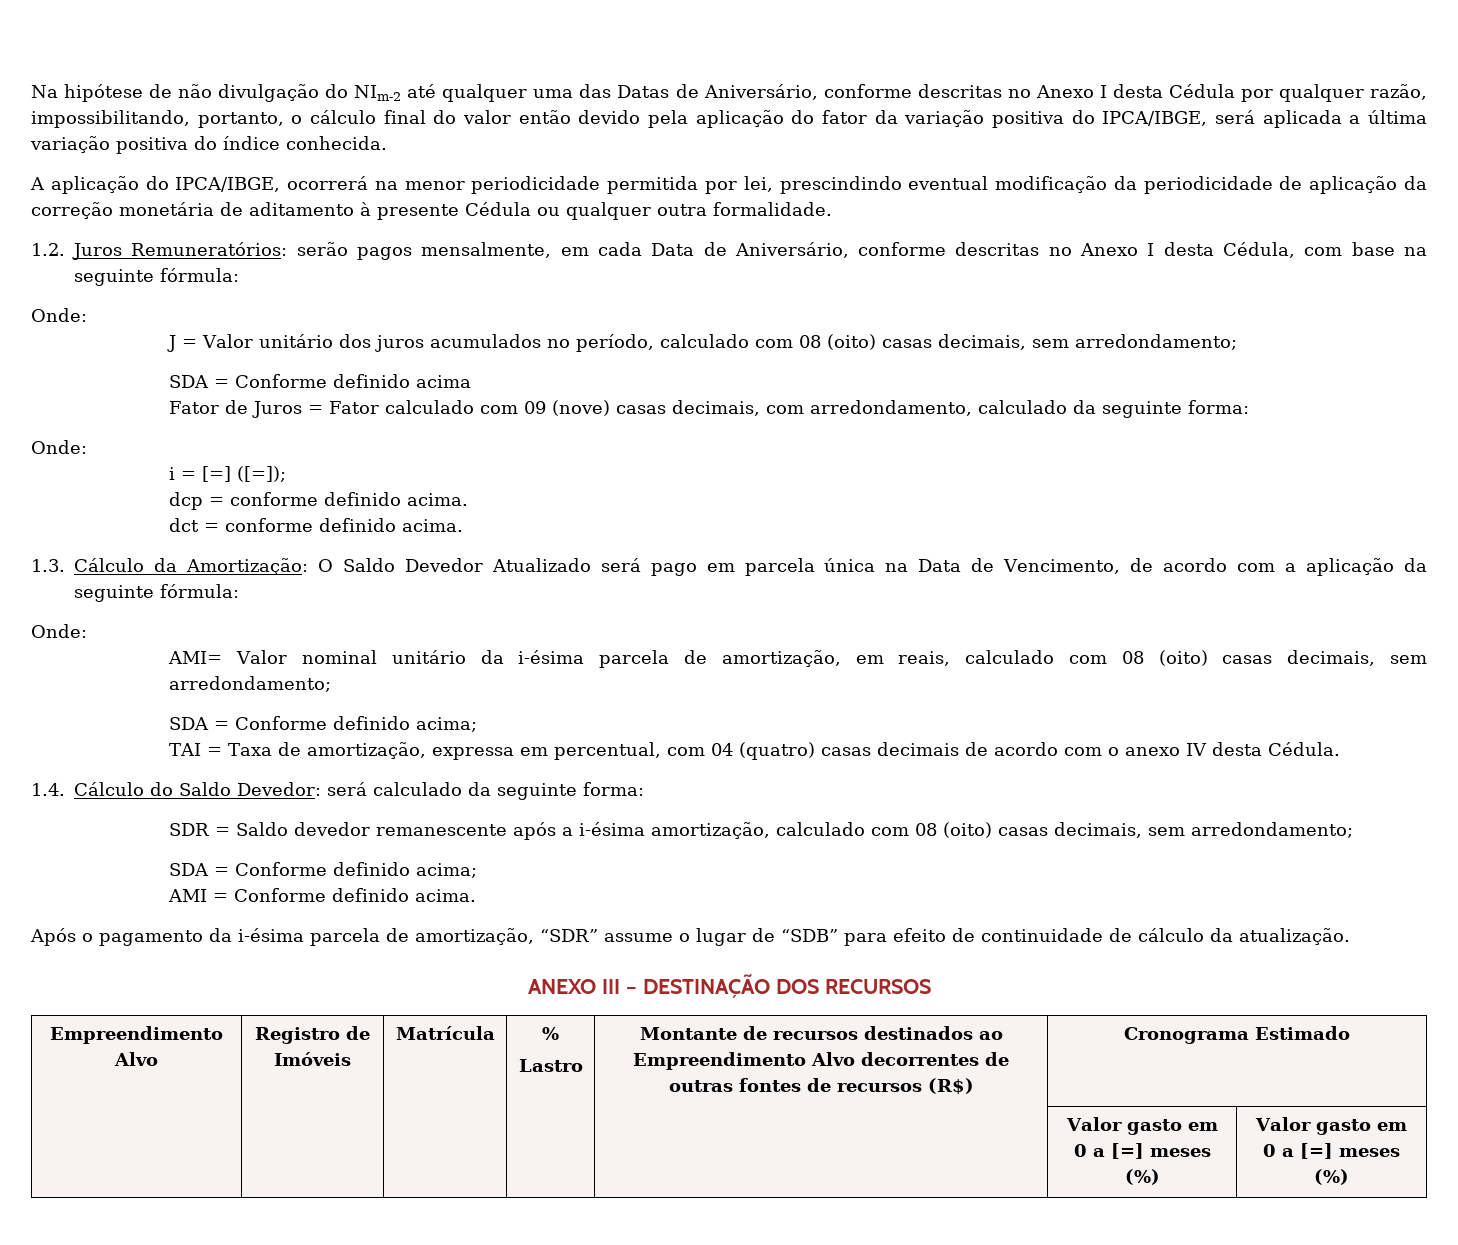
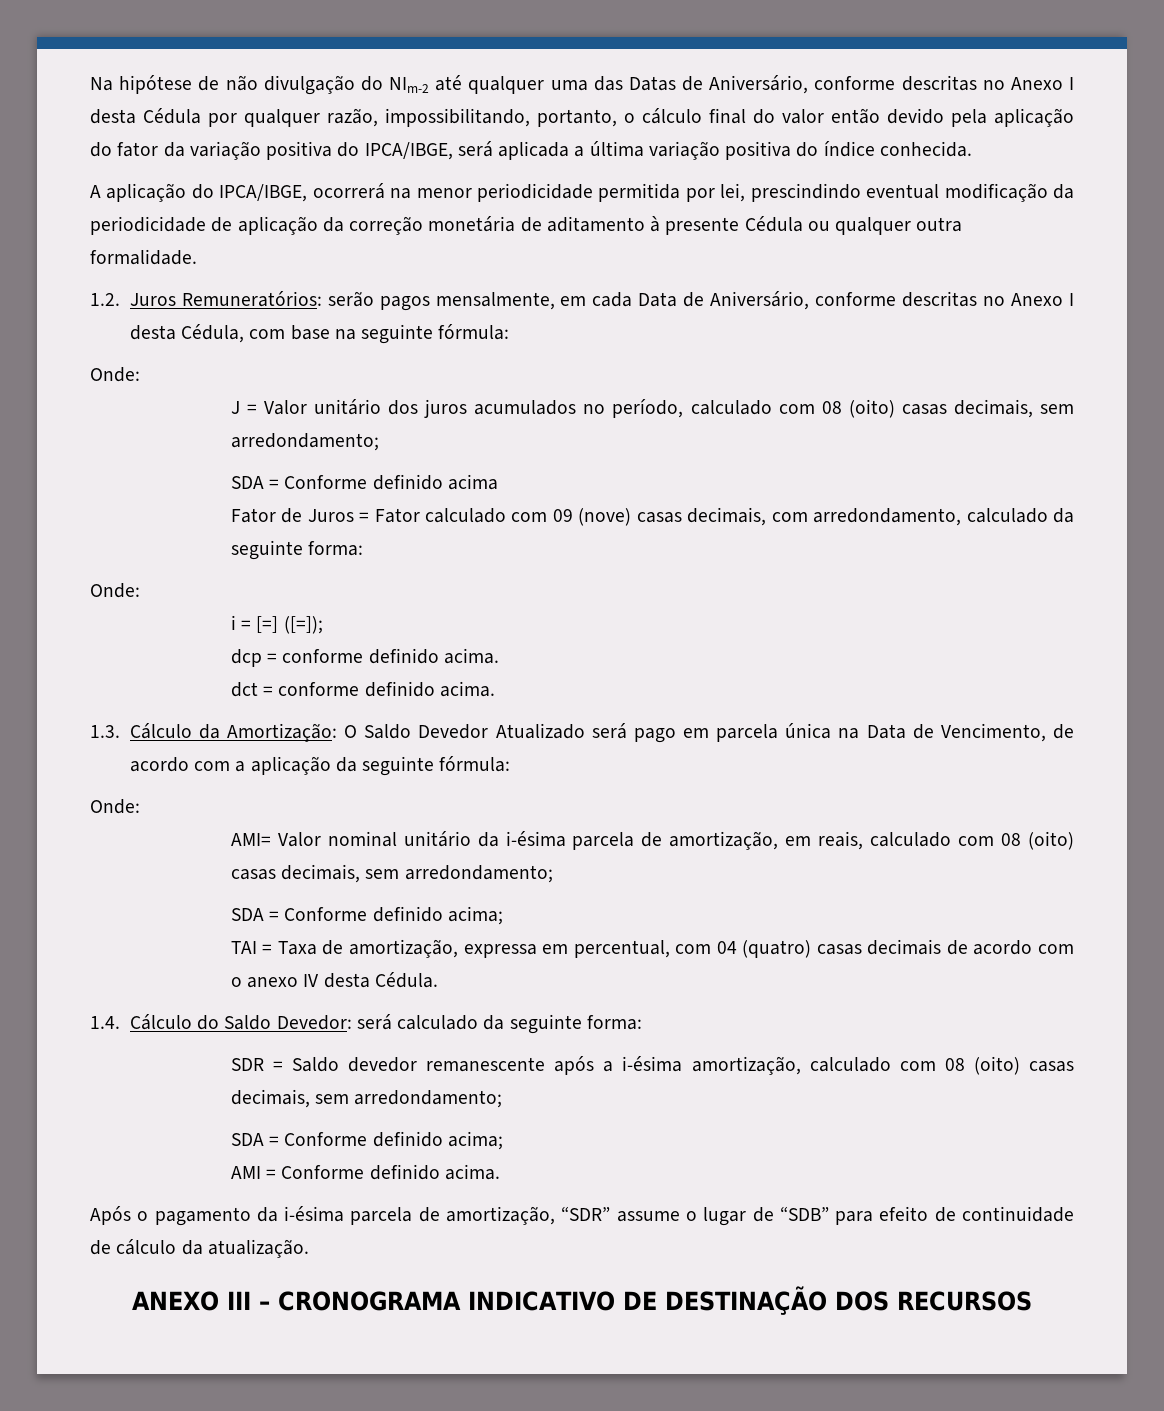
(638, 990) none -> [278,1291,657,1311] CRONOGRAMA INDICATIVO DE
[49,1026,223,1044] [114,1052,158,1066] [255,1026,370,1044] [274,1052,351,1066] [395,1026,495,1040] [542,1027,559,1040] [518,1059,583,1072] [639,1026,1003,1040] [633,1052,1009,1070] [668,1078,974,1094] [1124,1026,1350,1044] [1065,1117,1218,1135] [1073,1143,1211,1159] [1124,1169,1160,1185] [1255,1117,1407,1135] [1263,1143,1400,1159] [1314,1169,1349,1185] // Empreendimento Alvo | Registro de Imóveis | Matrícula | % // Lastro | Montante de recursos destinados ao Empreendimento Alvo decorrentes de outras fontes de recursos (R$) | Cronograma Estimado // | | | | | Valor gasto em 0 a [=] meses (%) | Valor gasto em 0 a [=] meses (%) -> (1032, 1301) none

